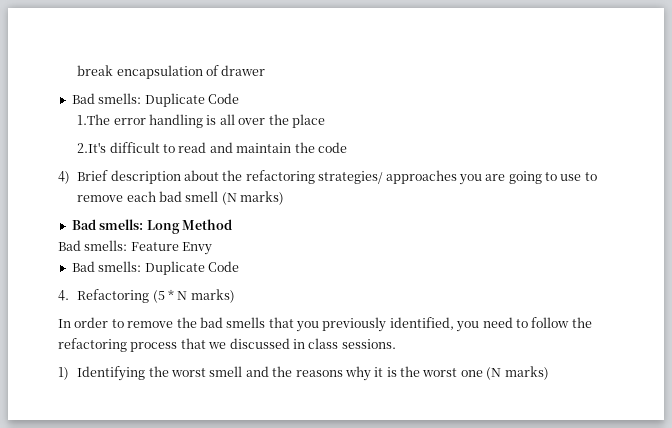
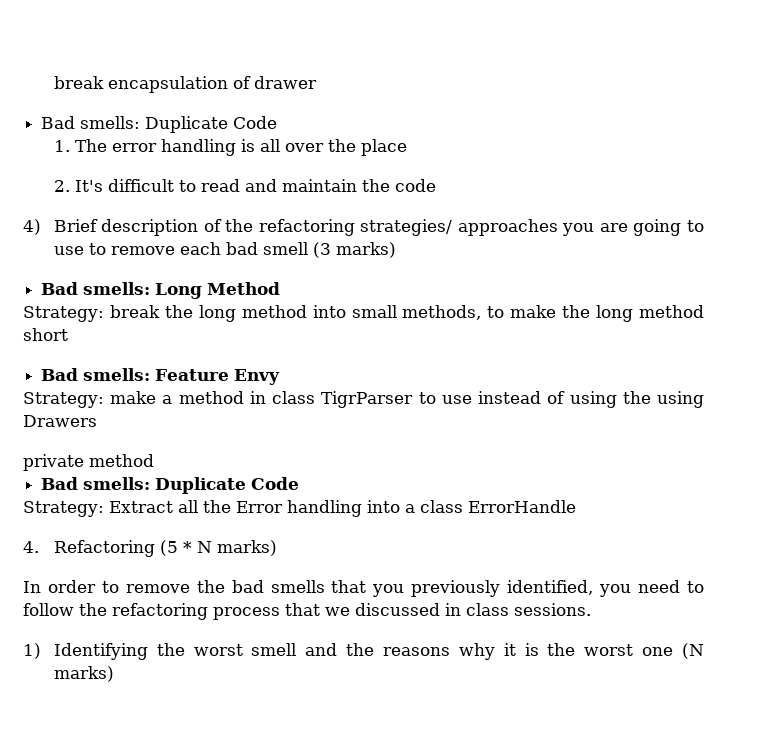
[77,114,111,125] 1.The -> [53,139,107,152] 1. The
[77,142,107,153] 2.It's -> [53,180,103,192] 2. It's
[184,170,220,181] about -> [203,219,222,232] of
[221,192,237,205] (N -> [312,242,331,258] (3
[58,240,213,255] [71,261,239,275] Bad smells: Feature Envy // Bad smells: Duplicate Code -> [23,305,704,322] [23,328,68,341] [41,368,281,385] [23,391,705,408] [23,415,97,427] [23,454,154,471] [41,477,300,494] [23,500,576,517] Strategy: break the long method into small methods, to make the long method short // Bad smells: Feature Envy // Strategy: make a method in class TigrParser to use instead of using the using Drawers // private method // Bad smells: Duplicate Code // Strategy: Extract all the Error handling into a class ErrorHandle

